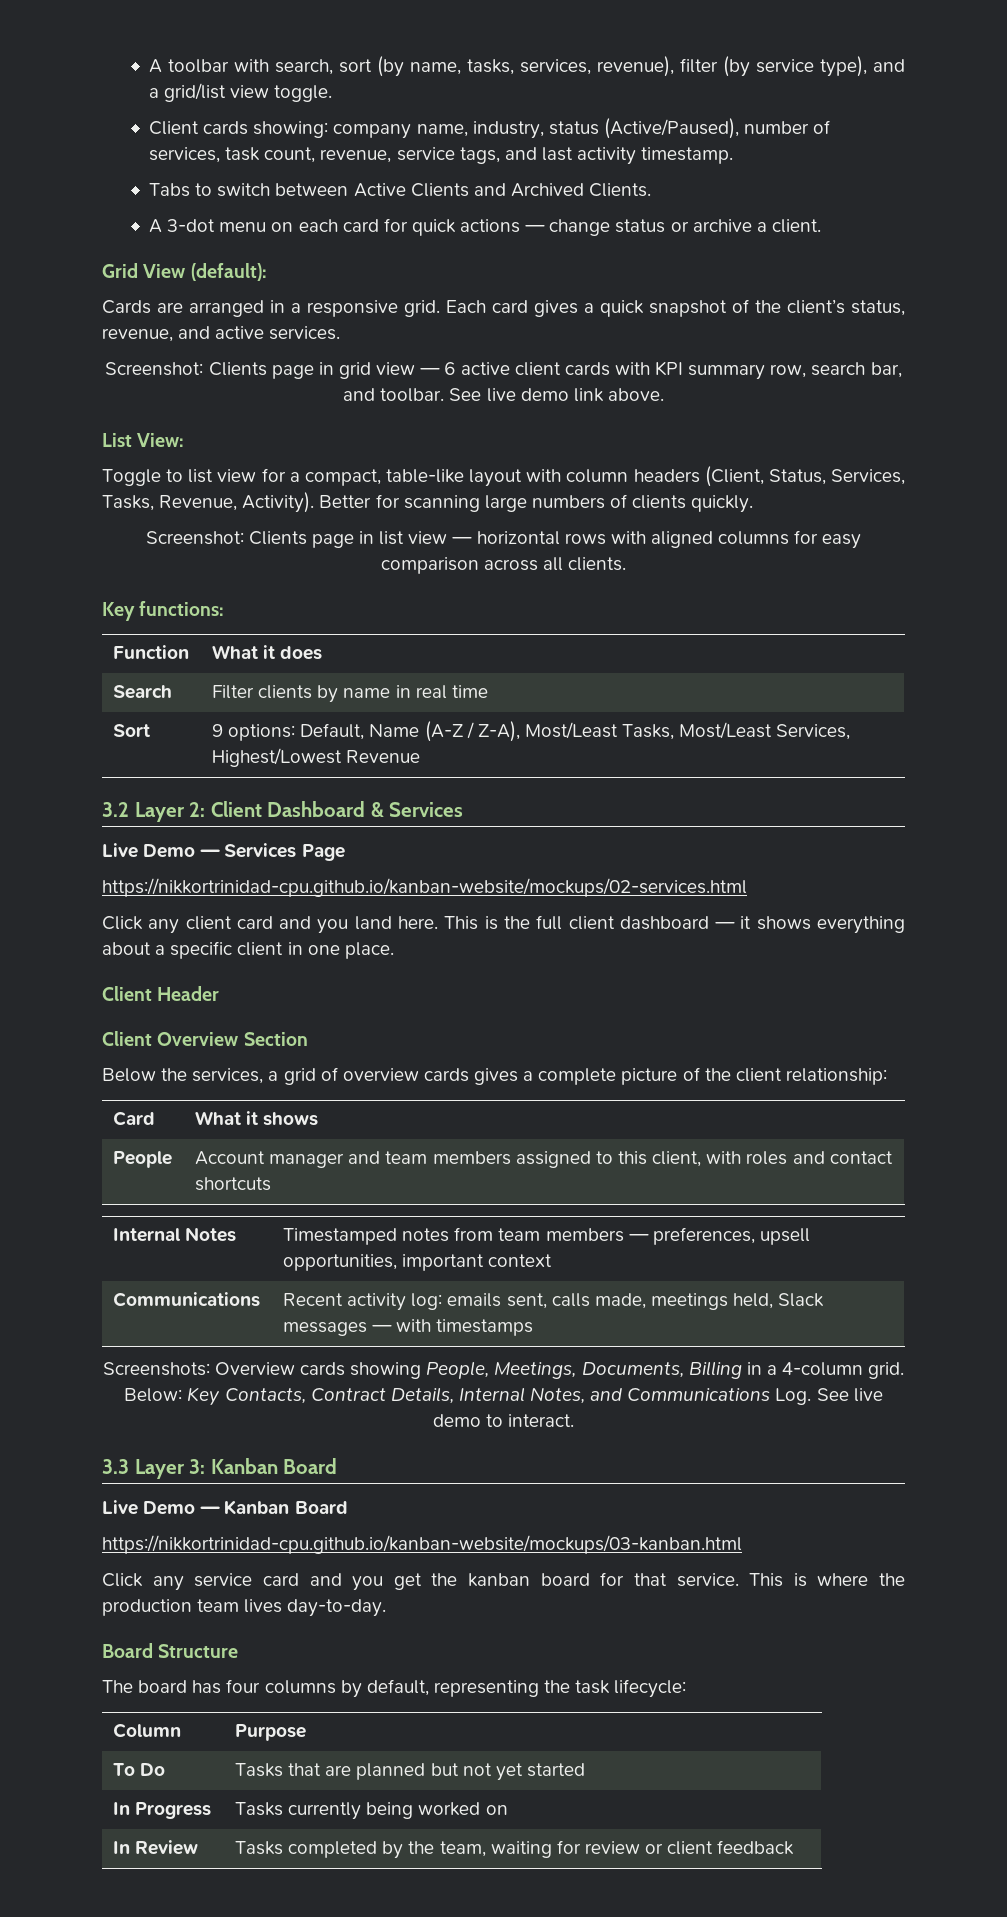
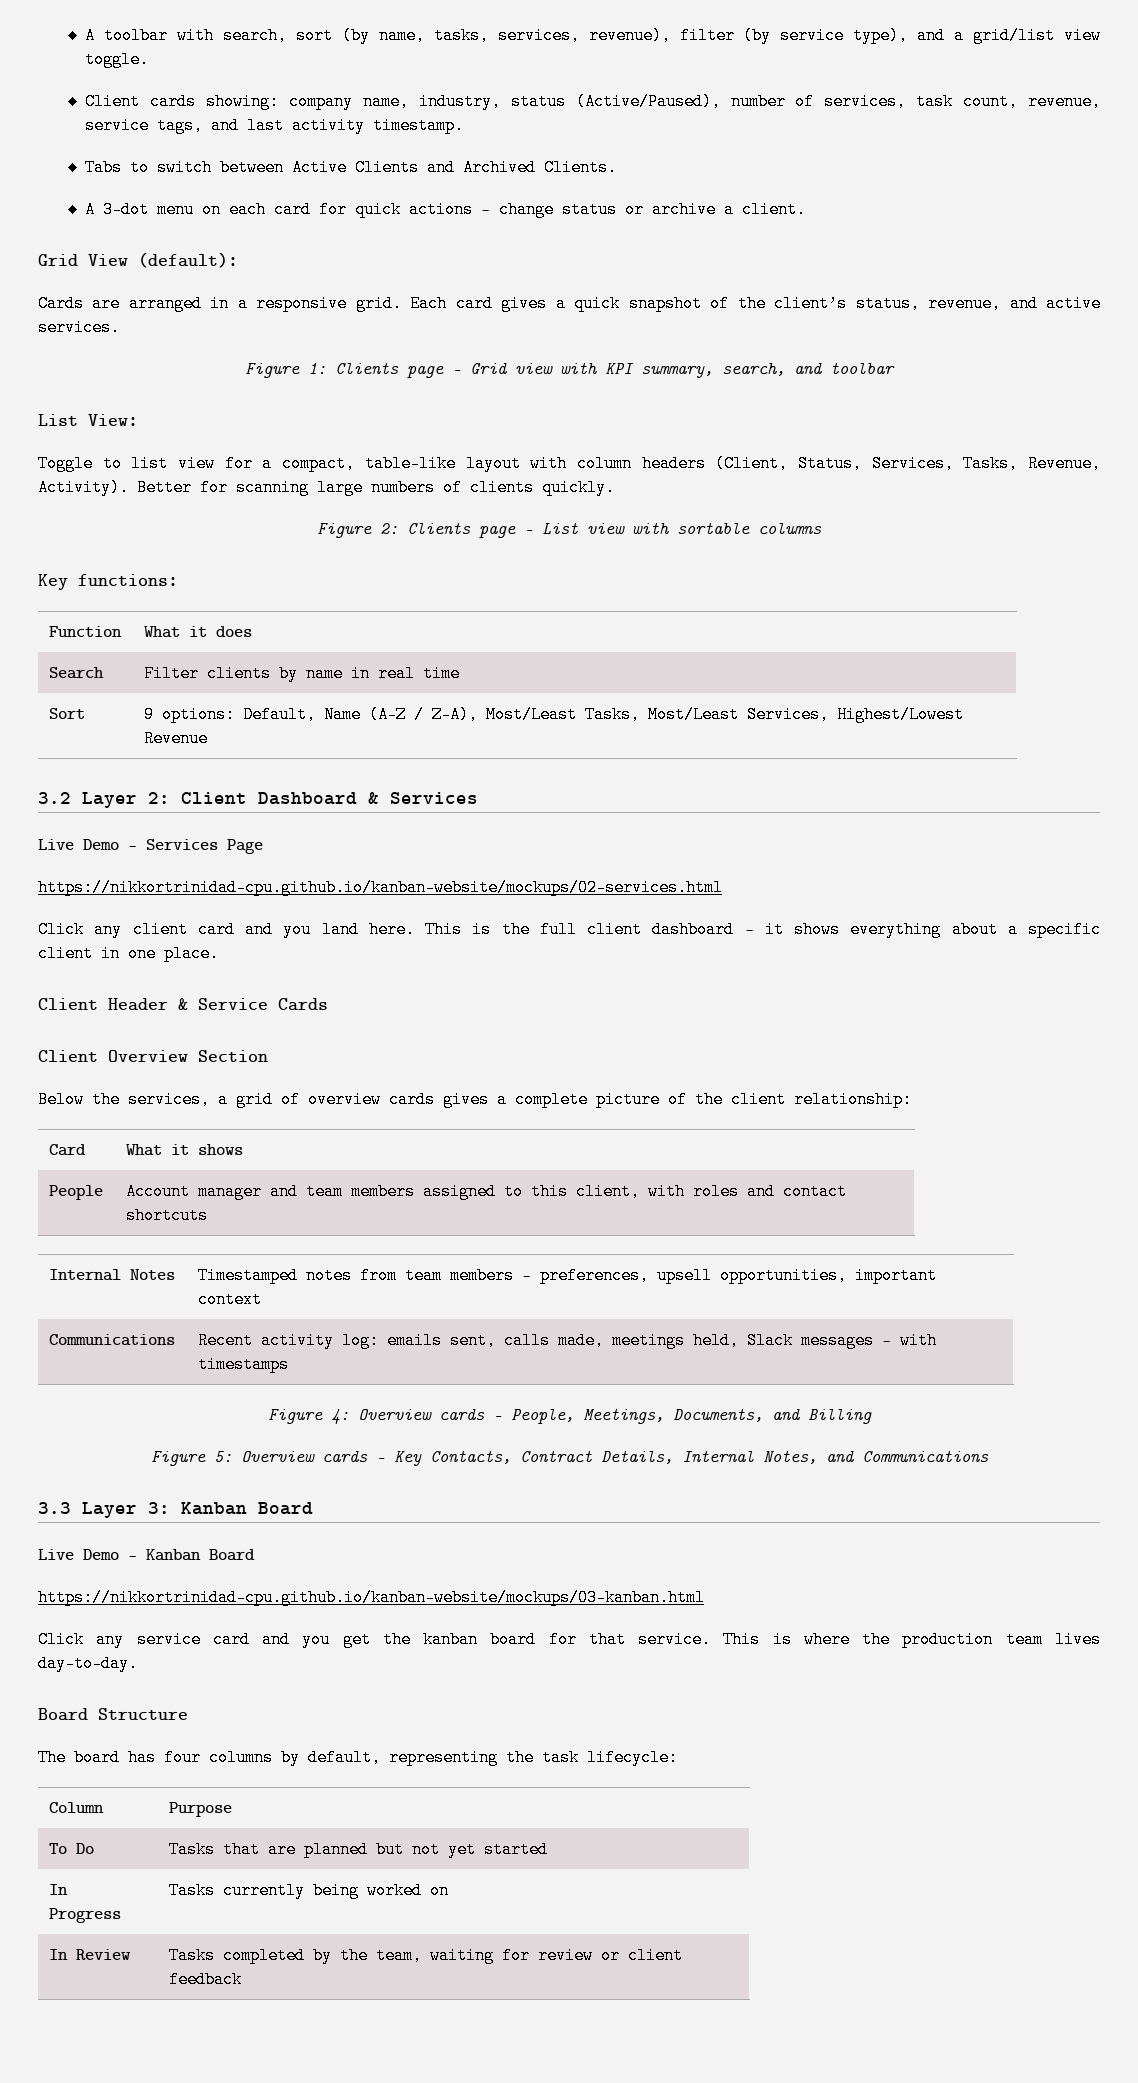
[105,361,902,380] [343,388,664,402] Screenshot: Clients page in grid view — 6 active client cards with KPI summary row, search bar, and toolbar. See live demo link above. -> [245,362,895,378] Figure 1: Clients page — Grid view with KPI summary, search, and toolbar
[145,530,862,549] [380,557,627,574] Screenshot: Clients page in list view — horizontal rows with aligned columns for easy comparison across all clients. -> [317,522,822,538] Figure 2: Clients page — List view with sortable columns
(220, 993) none -> [178,998,328,1011] & Service Cards
[102,1362,422,1379] Screenshots: Overview cards showing -> [267,1408,502,1425] Figure 4: Overview cards —
(684, 1370) none -> [771,1408,800,1420] and
[746,1362,905,1379] [124,1388,183,1402] in a 4-column grid. Below: -> [150,1450,385,1466] // Figure 5: Overview cards —
[775,1388,883,1405] [432,1414,575,1427] Log. See live demo to interact. -> (989, 1456) none

